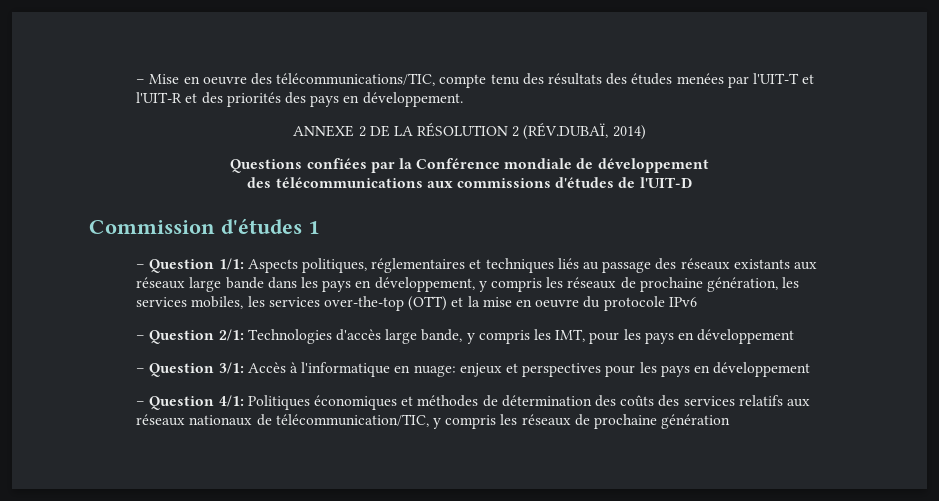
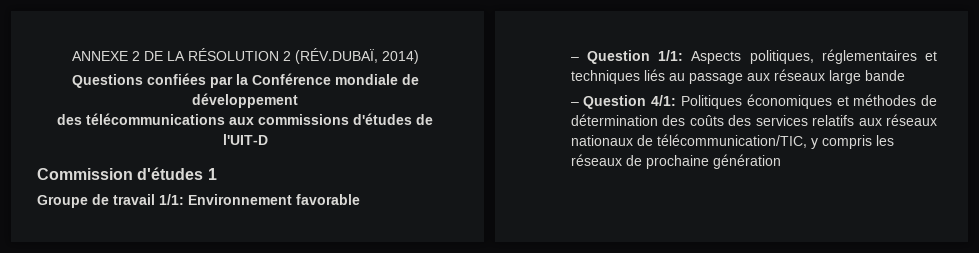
[136,73,815,88] [136,92,463,107] – Mise en oeuvre des télécommunications/TIC, compte tenu des résultats des études menées par l'UIT-T et l'UIT-R et des priorités des pays en développement. // -> (71, 56) none
(319, 227) none -> [37,194,360,208] // Groupe de travail 1/1: Environnement favorable
[655,258,790,270] des réseaux existants -> (743, 78) none
[267,277,800,292] [136,296,697,311] [136,329,795,344] [136,362,811,377] dans les pays en développement, y compris les réseaux de prochaine génération, les services mobiles, les services over-the-top (OTT) et la mise en oeuvre du protocole IPv6 // – Question 2/1: Technologies d'accès large bande, y compris les IMT, pour les pays en développement // – Question 3/1: Accès à l'informatique en nuage: enjeux et perspectives pour les pays en développement -> (905, 75) none

